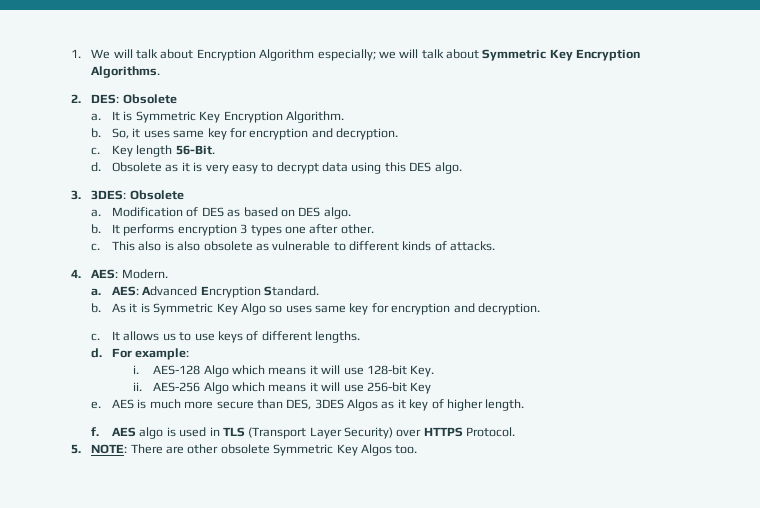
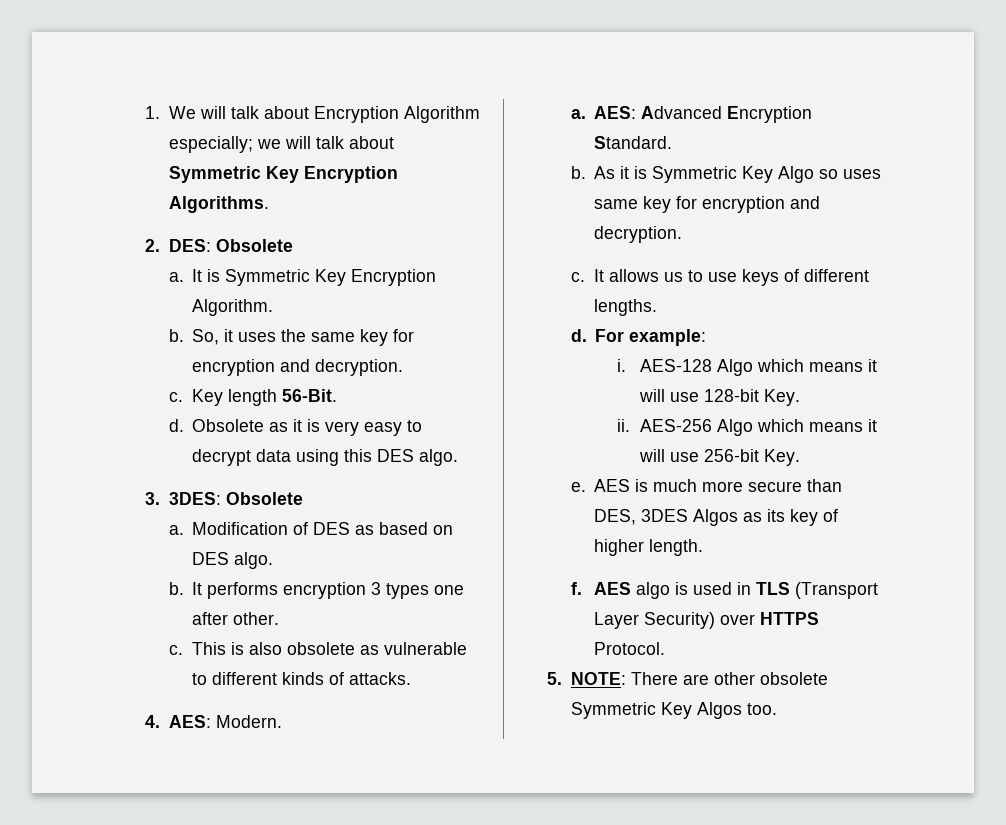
(170, 134) none -> [281,329,307,342] the
[138,241,162,251] also -> (226, 648) none
[410,382,432,394] Key -> [764,449,801,466] Key.
[397,399,406,409] it -> [767,509,786,522] its

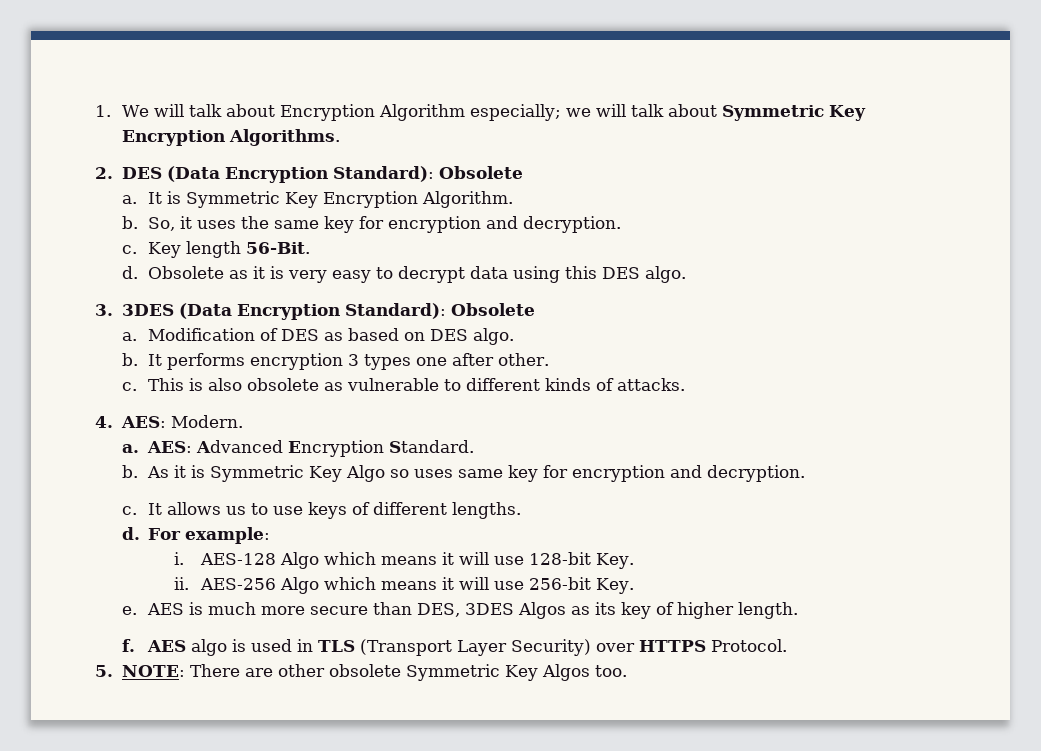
[169,239,212,252] DES: -> [121,166,434,183] DES (Data Encryption Standard):
[169,492,222,505] 3DES: -> [121,303,446,320] 3DES (Data Encryption Standard):

